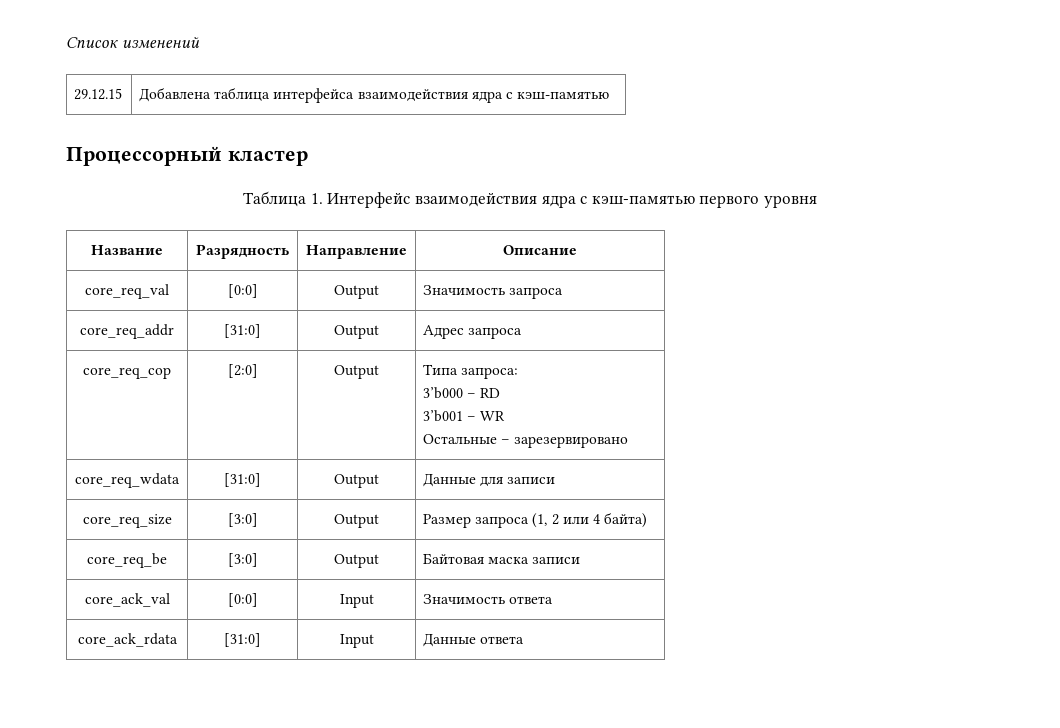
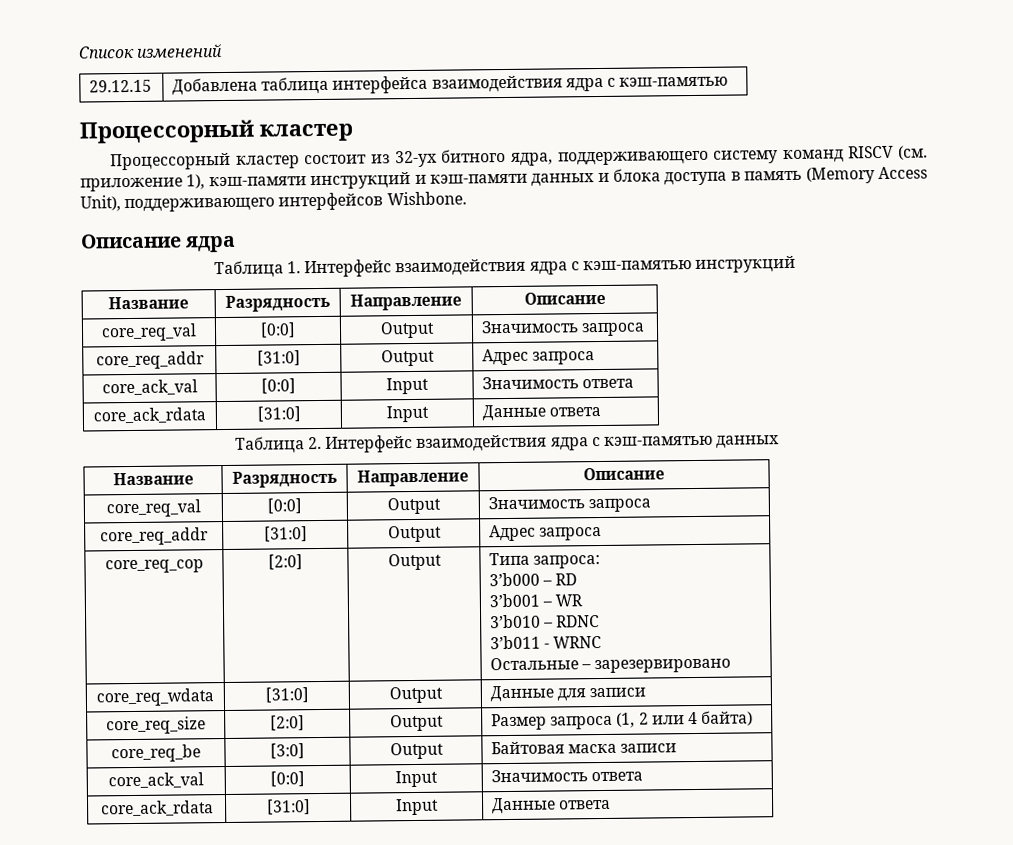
(308, 158) none -> [110,145,928,171] [80,166,928,192] [80,191,467,213] [80,233,237,253] // Процессорный кластер состоит из 32-ух битного ядра, поддерживающего систему команд RISCV (см. приложение 1), кэш-памяти инструкций и кэш-памяти данных и блока доступа в память (Memory Access Unit), поддерживающего интерфейсов Wishbone. // Описание ядра
[699,195,817,208] первого уровня -> [695,255,797,273] [108,296,189,310] [225,294,330,312] [350,293,462,311] [523,291,606,305] [101,323,197,342] [260,322,296,338] [379,321,435,339] [481,320,646,337] [95,351,205,370] [256,350,301,366] [380,349,435,367] [482,348,596,366] [101,379,198,396] [261,378,296,394] [386,377,429,395] [482,376,635,390] [93,407,206,424] [256,406,301,422] [386,405,429,423] [482,404,602,422] [234,434,780,454] инструкций // Название | Разрядность | Направление | Описание // core_req_val | [0:0] | Output | Значимость запроса // core_req_addr | [31:0] | Output | Адрес запроса // core_ack_val | [0:0] | Input | Значимость ответа // core_ack_rdata | [31:0] | Input | Данные ответа // Таблица 2. Интерфейс взаимодействия ядра с кэш-памятью данных
(506, 416) none -> [490,614,601,629] [490,635,603,650] // 3’b010 – RDNC // 3’b011 - WRNC
[227,513,258,527] [3:0] -> [270,715,305,731] [2:0]

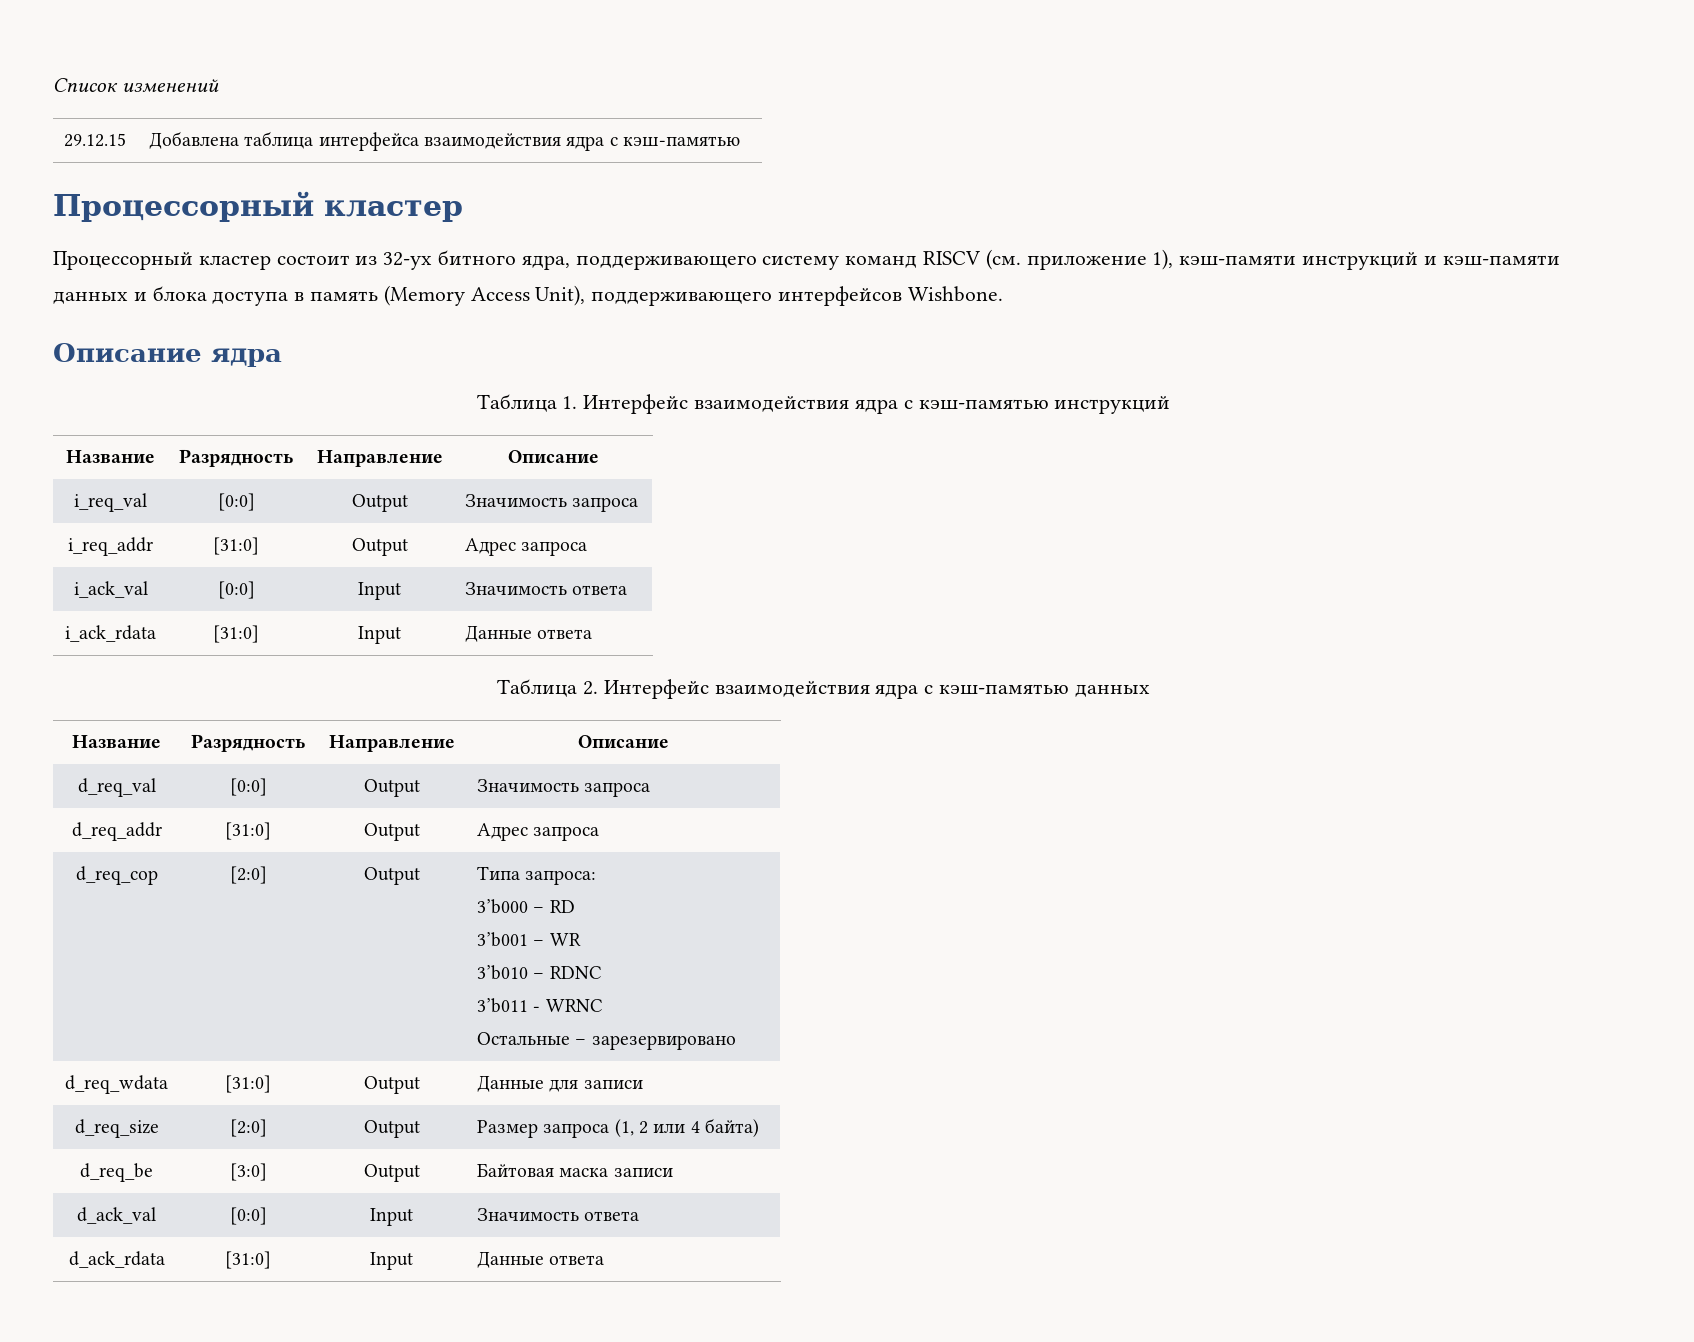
[101,323,197,342] [260,322,296,338] [379,321,435,339] [481,320,646,337] [95,351,205,370] [256,350,301,366] [380,349,435,367] [482,348,596,366] [101,379,198,396] [261,378,296,394] [386,377,429,395] [482,376,635,390] [93,407,206,424] core_req_val | [0:0] | Output | Значимость запроса // core_req_addr | [31:0] | Output | Адрес запроса // core_ack_val | [0:0] | Input | Значимость ответа // core_ack_rdata -> [74,493,147,512] [217,493,255,511] [351,494,408,512] [465,494,639,512] [68,537,153,556] [213,537,259,555] [351,538,408,556] [465,538,588,556] [73,581,148,598] [217,581,255,599] [358,582,401,600] [465,582,628,595] [65,625,156,642] i_req_val | [0:0] | Output | Значимость запроса // i_req_addr | [31:0] | Output | Адрес запроса // i_ack_val | [0:0] | Input | Значимость ответа // i_ack_rdata
[105,499,201,518] [267,498,302,514] [386,497,441,515] [488,496,652,513] [100,527,209,546] [263,526,308,542] [387,525,442,543] [489,524,603,542] [104,559,204,574] core_req_val | [0:0] | Output | Значимость запроса // core_req_addr | [31:0] | Output | Адрес запроса // core_req_cop -> [77,778,156,797] [229,778,267,796] [363,779,420,797] [477,779,651,797] [71,822,162,841] [225,822,271,840] [363,823,420,841] [477,823,600,841] [75,866,158,885] d_req_val | [0:0] | Output | Значимость запроса // d_req_addr | [31:0] | Output | Адрес запроса // d_req_cop
[96,688,214,707] core_req_wdata -> [65,1075,168,1094] d_req_wdata
[106,716,206,735] core_req_size -> [74,1119,159,1138] d_req_size
[111,744,201,763] core_req_be -> [80,1163,153,1182] d_req_be
[108,772,204,789] [270,771,305,787] [395,770,438,788] [491,769,644,783] [100,800,214,817] core_ack_val | [0:0] | Input | Значимость ответа // core_ack_rdata -> [77,1207,156,1224] [229,1207,267,1225] [370,1208,413,1226] [477,1208,640,1221] [68,1251,165,1268] d_ack_val | [0:0] | Input | Значимость ответа // d_ack_rdata

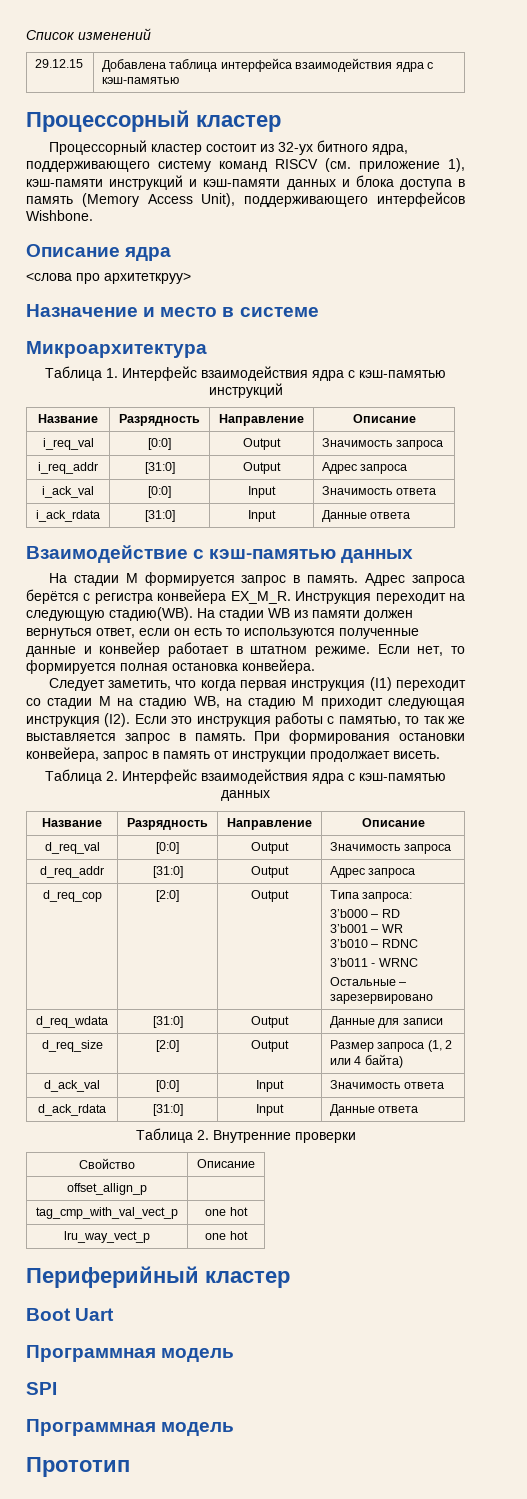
(282, 357) none -> [26,272,191,284] [26,304,319,317] [26,341,207,358] // <слова про архитеткруу> // Назначение и место в системе // Микроархитектура
(593, 634) none -> [26,545,414,563] [48,572,465,586] [26,589,465,604] [26,607,413,621] [26,628,419,639] [26,642,465,657] [26,659,315,674] [48,677,466,691] [26,696,466,709] [26,712,465,727] [26,730,465,744] [26,747,440,762] // Взаимодействие с кэш-памятью данных // На стадии М формируется запрос в память. Адрес запроса берётся с регистра конвейера EX_M_R. Инструкция переходит на следующую стадию(WB). На стадии WB из памяти должен вернуться ответ, если он есть то используются полученные данные и конвейер работает в штатном режиме. Если нет, то формируется полная остановка конвейера. // Следует заметить, что когда первая инструкция (I1) переходит со стадии M на стадию WB, на стадию M приходит следующая инструкция (I2). Если это инструкция работы с памятью, то так же выставляется запрос в память. При формирования остановки конвейера, запрос в память от инструкции продолжает висеть.
[80,1163,153,1182] [229,1163,267,1181] [363,1164,420,1182] [477,1163,673,1177] // d_req_be | [3:0] | Output | Байтовая маска записи -> (403, 1061) none
(605, 1260) none -> [135,1128,356,1143] [79,1158,135,1169] [197,1159,255,1168] [67,1183,147,1195] [36,1207,178,1219] [205,1207,248,1216] [64,1231,150,1243] [205,1231,248,1240] [26,1266,290,1288] [26,1308,115,1321] [26,1345,235,1362] [26,1382,57,1395] [26,1419,235,1436] [26,1457,130,1477] // Таблица 2. Внутренние проверки // Свойство | Описание // offset_allign_p | // tag_cmp_with_val_vect_p | one hot // lru_way_vect_p | one hot // Периферийный кластер // Boot Uart // Программная модель // SPI // Программная модель // Прототип

